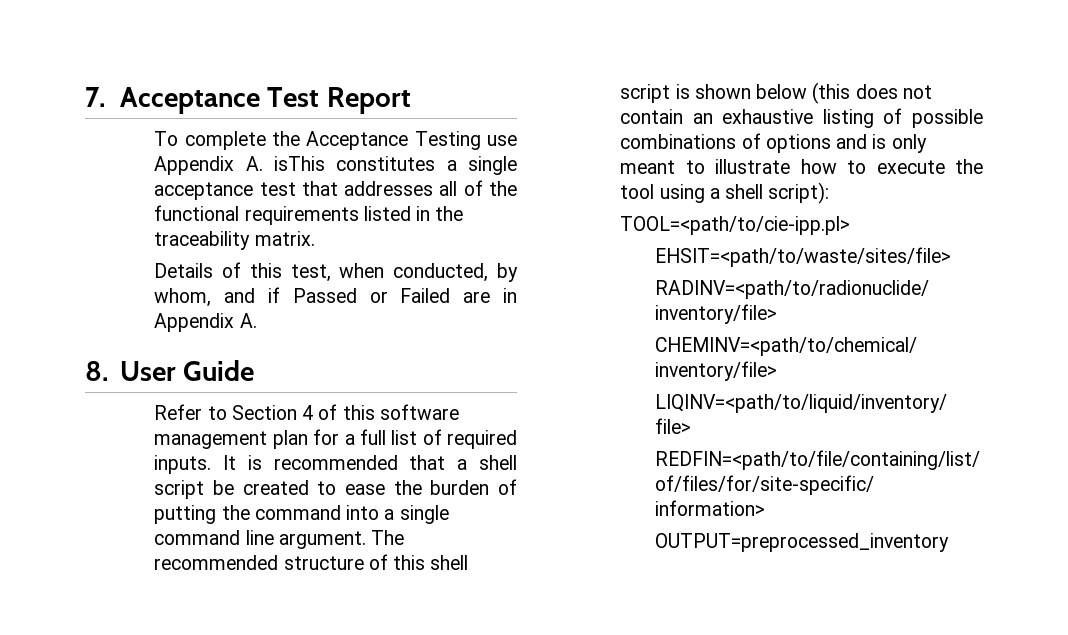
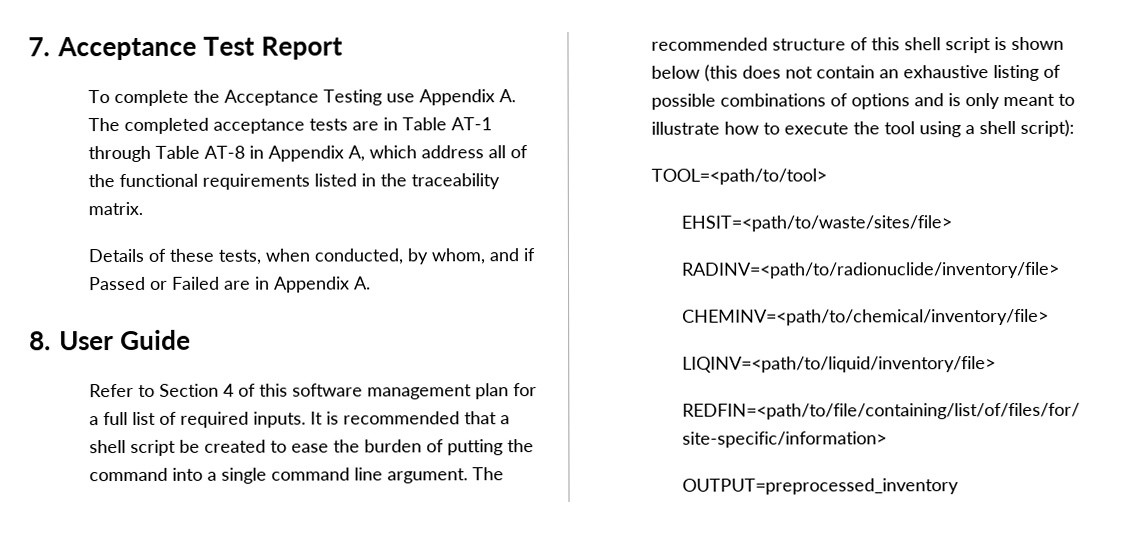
[274,156,517,175] [154,181,434,200] isThis constitutes a single acceptance test that addresses -> [88,117,493,135] [88,145,485,163] The completed acceptance tests are in Table AT-1 through Table AT-8 in Appendix A, which address
[249,263,331,282] this test, -> [169,248,262,265] these tests,
[620,216,851,235] TOOL=<path/to/cie-ipp.pl> -> [651,168,828,185] TOOL=<path/to/tool>

